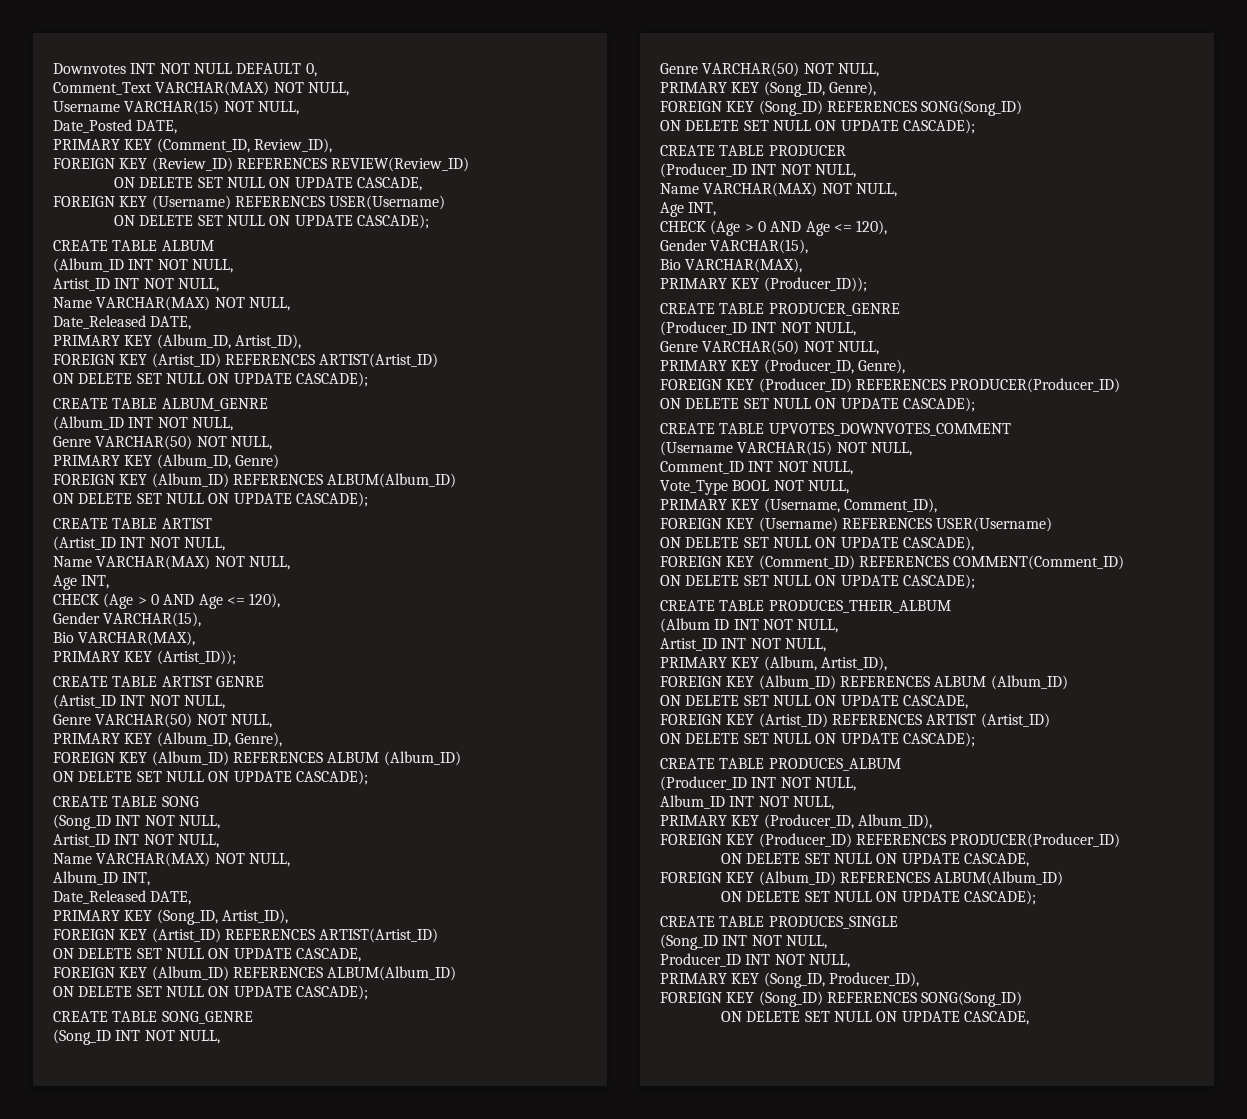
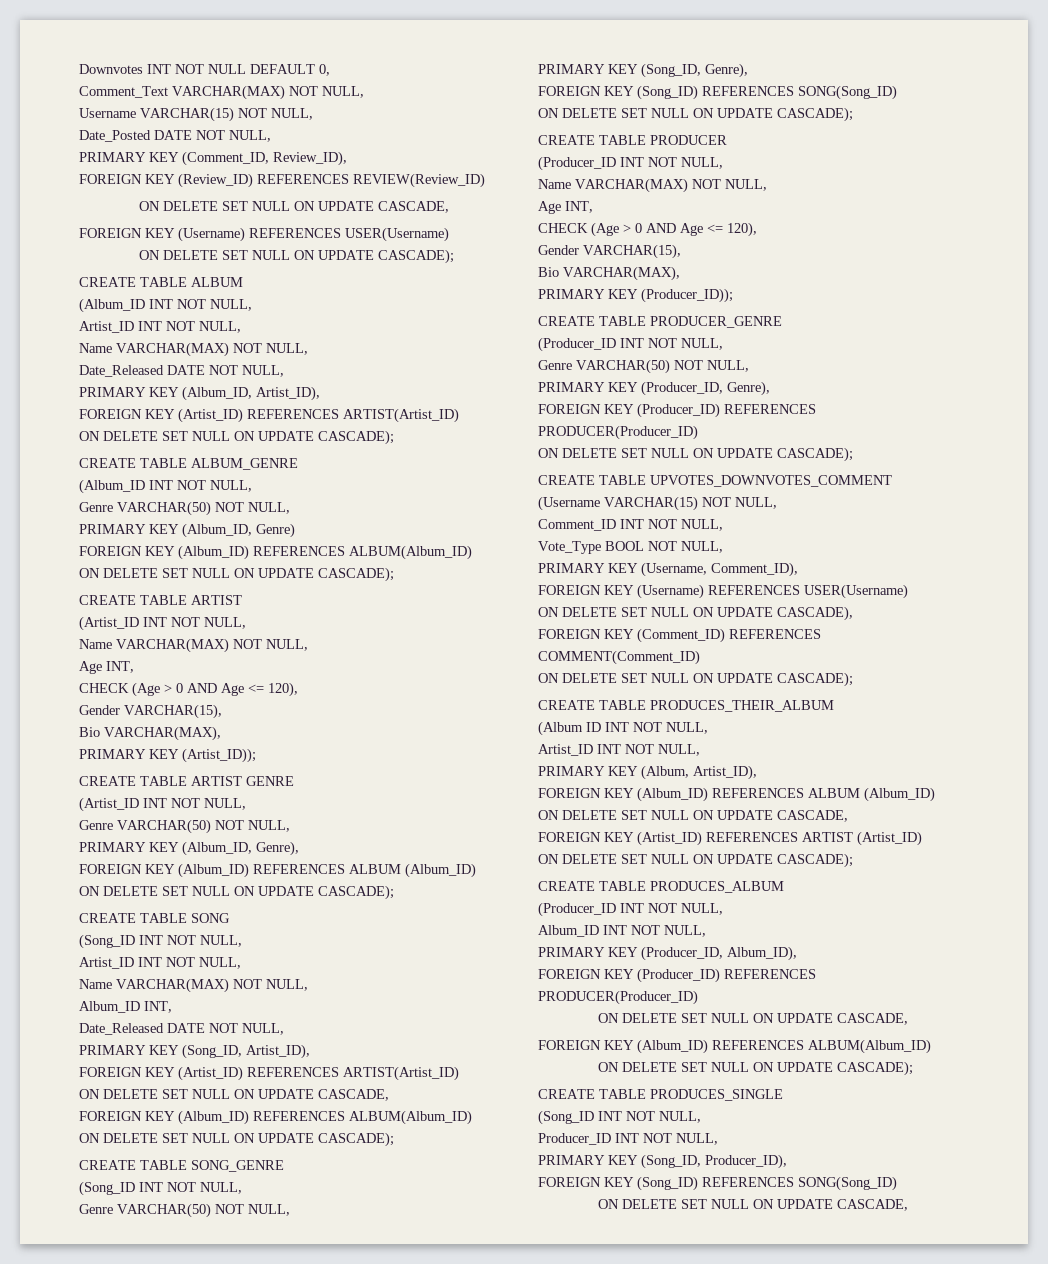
[136,120,178,134] DATE, -> [154,130,271,142] DATE NOT NULL,
[150,316,192,330] DATE, -> [167,365,284,377] DATE NOT NULL,
[150,891,192,905] DATE, -> [167,1023,284,1035] DATE NOT NULL,

